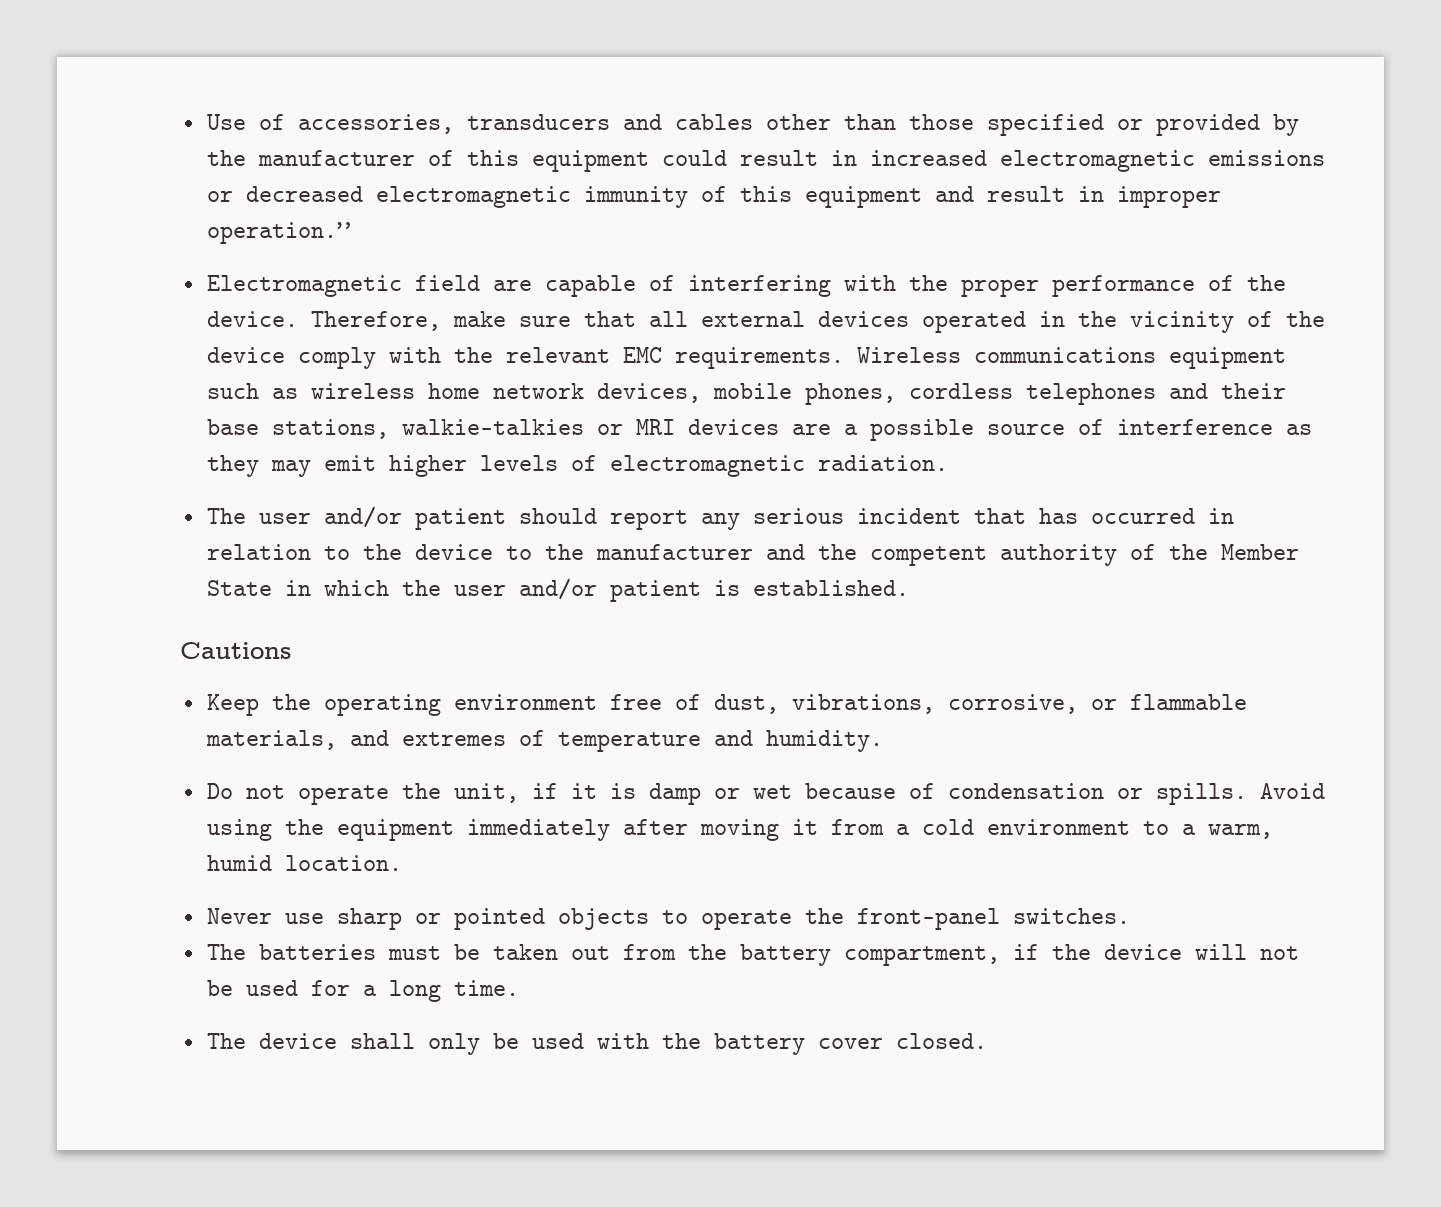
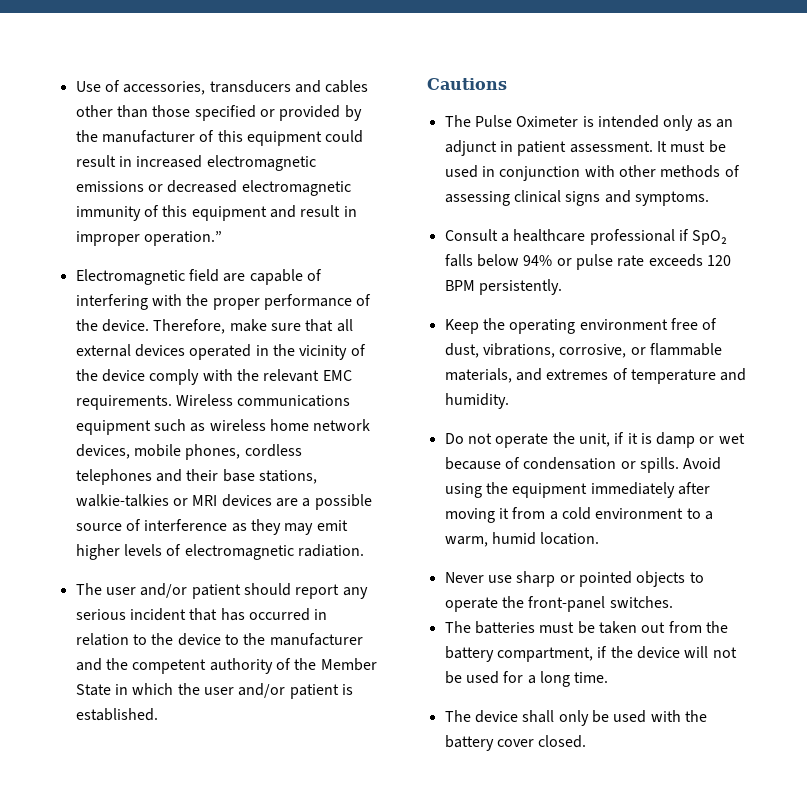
(291, 650) none -> [444,115,733,131] [444,140,726,156] [444,165,740,181] [444,190,709,206] [444,229,728,245] [444,254,731,270] [444,279,562,295] // The Pulse Oximeter is intended only as an adjunct in patient assessment. It must be used in conjunction with other methods of assessing clinical signs and symptoms. // Consult a healthcare professional if SpO₂ falls below 94% or pulse rate exceeds 120 BPM persistently.

